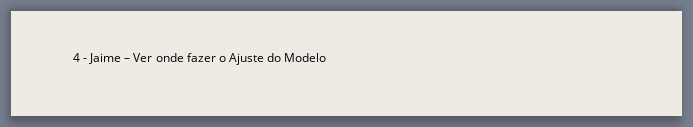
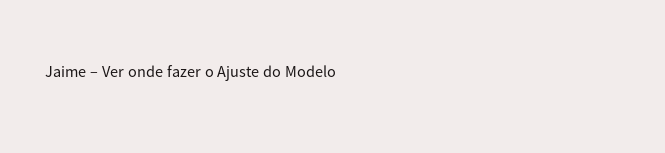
[73,53,88,62] 4 - -> (45, 71) none

